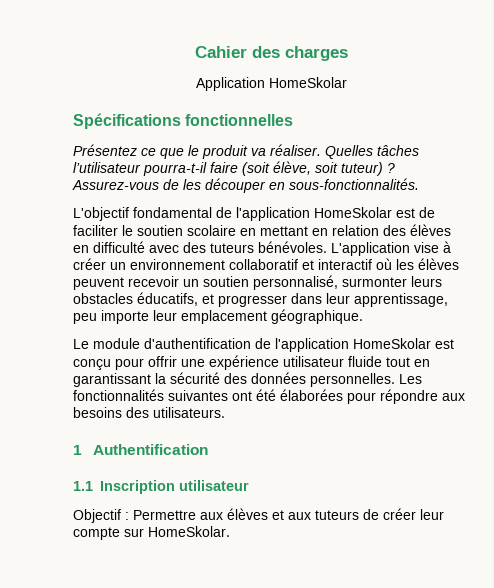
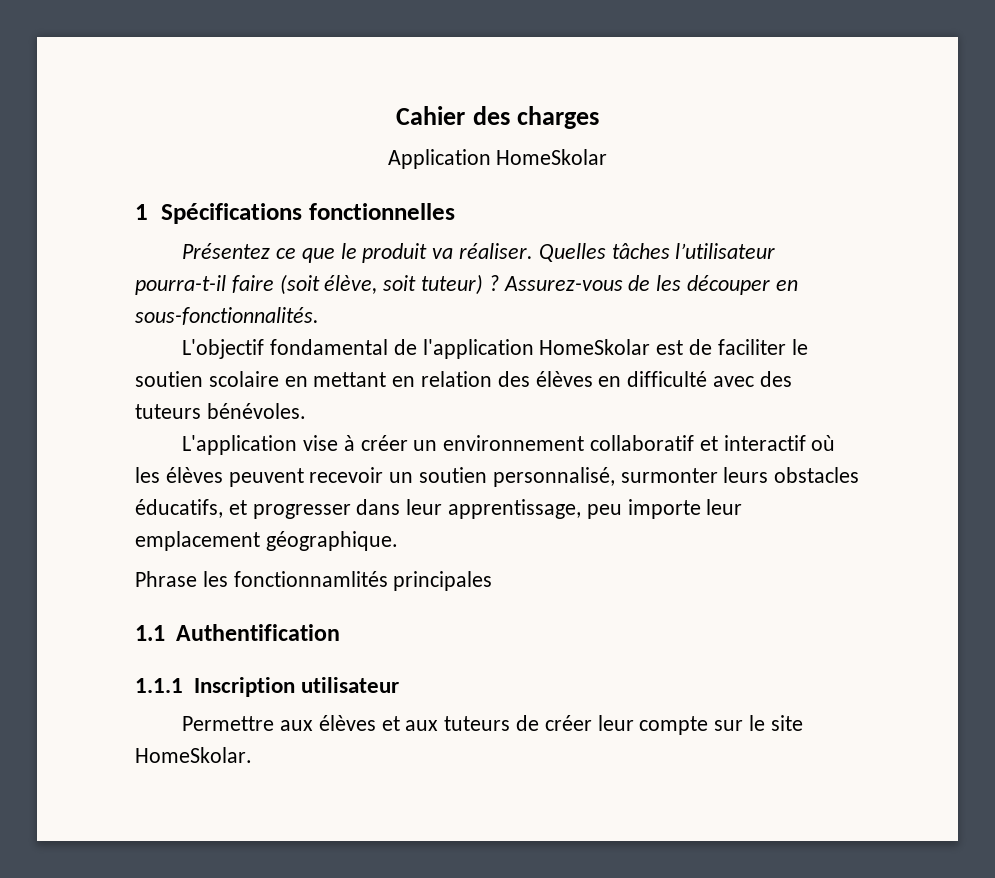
(347, 82) none -> [135,204,148,220] 1
(327, 247) none -> (306, 411) //
[73,338,454,352] [73,355,430,370] [73,372,422,387] [73,389,465,404] [73,407,225,418] [73,445,82,455] Le module d'authentification de l'application HomeSkolar est conçu pour offrir une expérience utilisateur fluide tout en garantissant la sécurité des données personnelles. Les fonctionnalités suivantes ont été élaborées pour répondre aux besoins des utilisateurs. // 1 -> [135,571,493,591] [135,625,165,641] Phrase les fonctionnamlités principales // 1.1
[73,481,93,491] 1.1 -> [135,678,183,693] 1.1.1
[73,509,129,523] Objectif : -> (399, 685) none
(144, 532) none -> [748,715,803,731] le site

